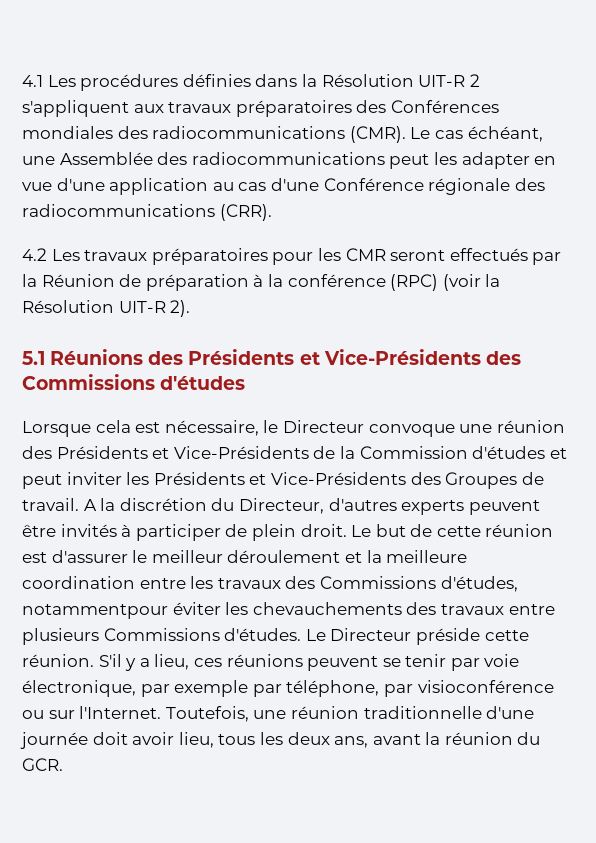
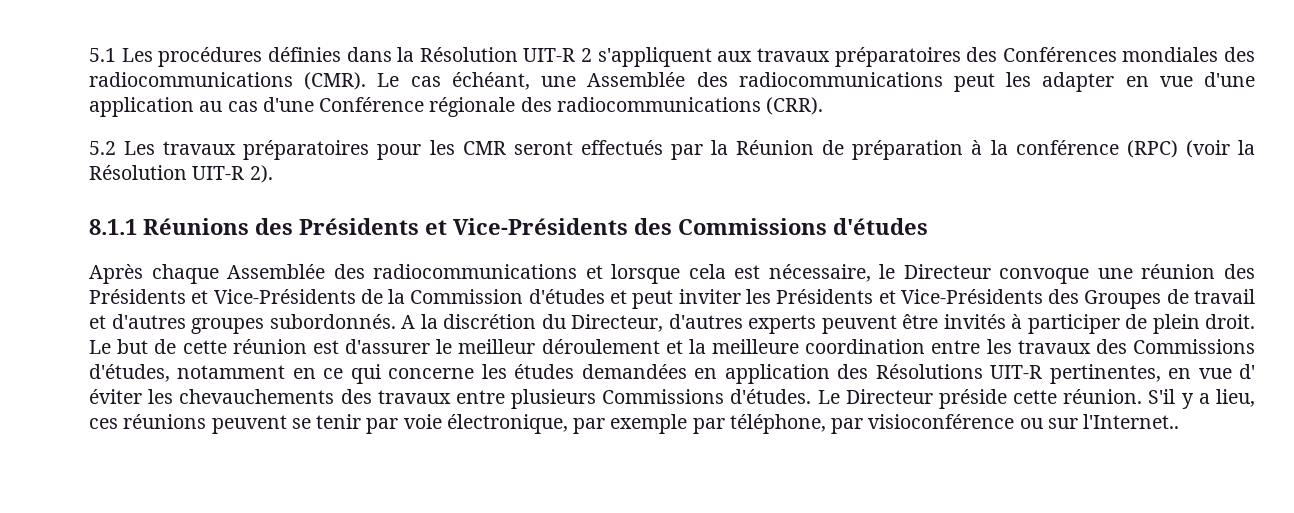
[22,75,43,87] 4.1 -> [89,48,116,62] 5.1
[22,248,47,261] 4.2 -> [89,141,116,155] 5.2
[22,351,45,365] 5.1 -> [89,219,137,235] 8.1.1
[22,421,91,437] Lorsque -> [89,264,681,284] Après chaque Assemblée des radiocommunications et lorsque
[22,498,79,511] travail. -> [1193,289,1255,304] [89,314,396,334] travail et d'autres groupes subordonnés.
[22,604,168,619] notammentpour -> [177,364,1255,384] notamment en ce qui concerne les études demandées en application des Résolutions UIT-R pertinentes, en vue d'
[79,706,535,722] [20,732,541,749] [22,758,63,771] l'Internet. Toutefois, une réunion traditionnelle d'une journée doit avoir lieu, tous les deux ans, avant la réunion du GCR. -> [1083,414,1180,429] l'Internet..

